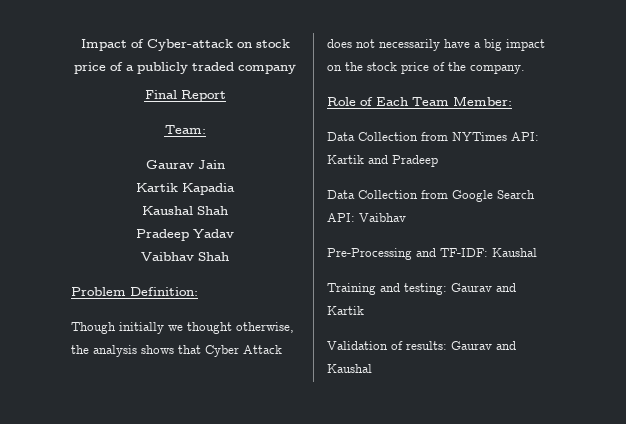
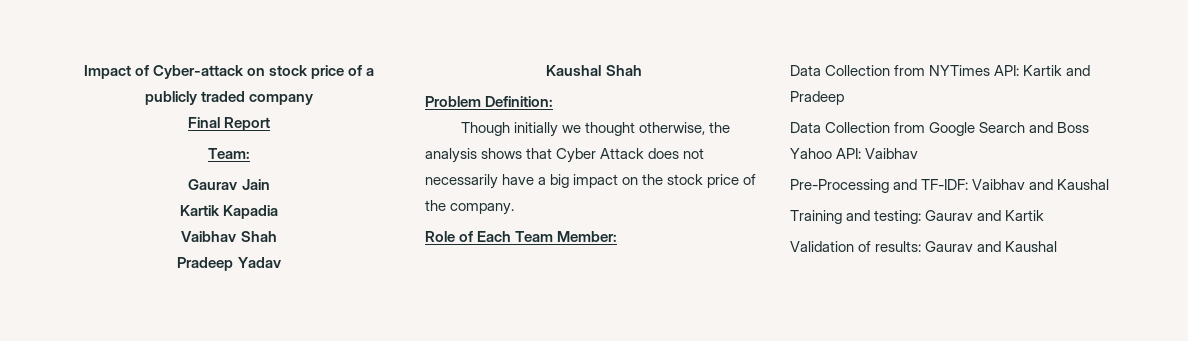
[142,206,193,215] Kaushal -> [181,231,237,242] Vaibhav
[141,252,194,261] Vaibhav -> [546,65,602,76] Kaushal
(535, 194) none -> [1029,122,1090,133] [790,148,832,159] and Boss Yahoo
(488, 252) none -> [972,179,1054,190] Vaibhav and

